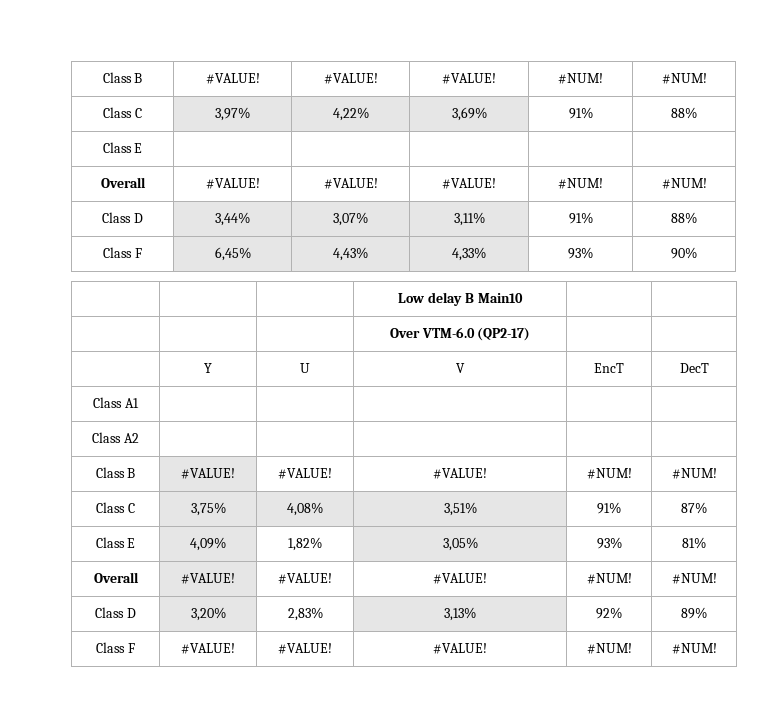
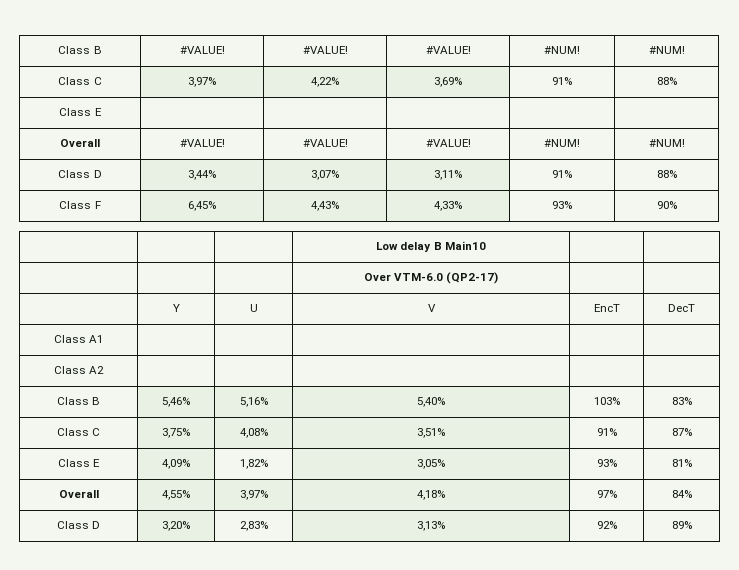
[181,468,235,479] [278,468,332,479] [433,468,487,479] [586,468,632,479] [671,468,717,479] #VALUE! | #VALUE! | #VALUE! | #NUM! | #NUM! -> [162,397,190,407] [239,397,268,407] [417,397,445,407] [593,397,620,405] [671,397,692,405] 5,46% | 5,16% | 5,40% | 103% | 83%
[181,573,235,584] [278,573,332,584] [433,573,487,584] [586,573,632,584] [671,573,717,584] #VALUE! | #VALUE! | #VALUE! | #NUM! | #NUM! -> [162,490,190,500] [239,490,268,500] [417,490,445,500] [596,490,617,498] [671,490,692,498] 4,55% | 3,97% | 4,18% | 97% | 84%
[96,642,135,653] [181,643,235,654] [278,643,332,654] [433,643,487,654] [586,643,632,654] [671,643,717,654] // Class F | #VALUE! | #VALUE! | #VALUE! | #NUM! | #NUM! -> (692, 525) none

